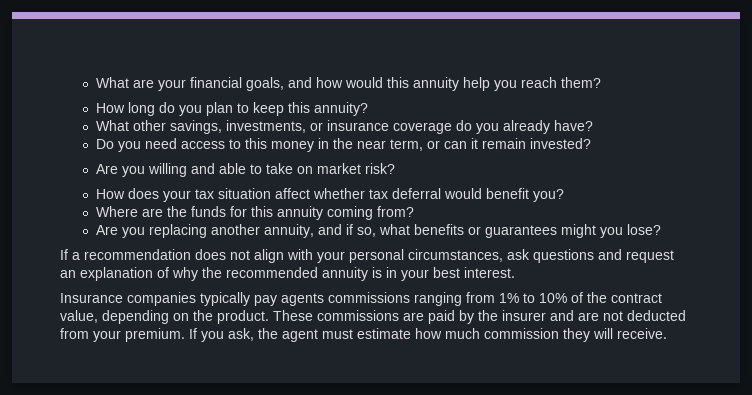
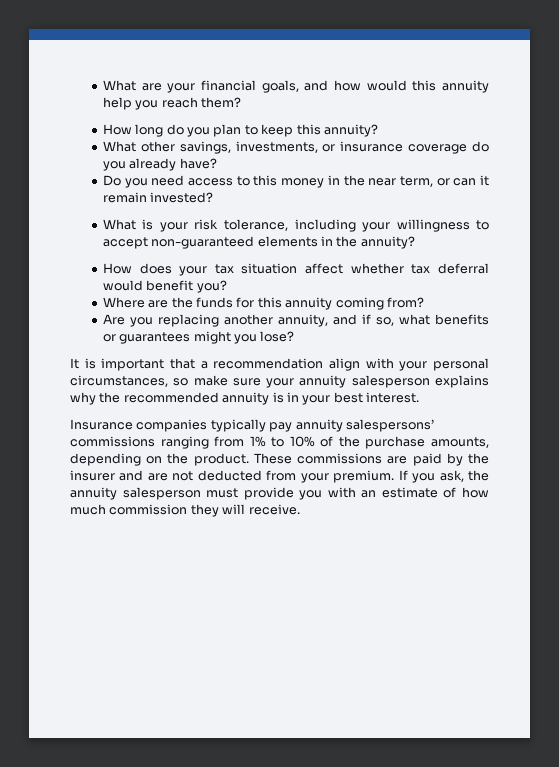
[95,163,395,177] Are you willing and able to take on market risk? -> [102,219,489,232] [102,236,415,249] What is your risk tolerance, including your willingness to accept non-guaranteed elements in the annuity?
[60,249,250,260] If a recommendation does not -> [70,358,324,371] It is important that a recommendation
[507,249,674,263] [60,267,169,281] ask questions and request an explanation of -> [173,375,489,388] so make sure your annuity salesperson explains
[281,293,324,306] agents -> [295,419,434,432] annuity salespersons’
[611,293,662,303] [60,310,98,323] contract value, -> [365,436,489,449] purchase amounts,
[282,328,411,342] agent must estimate -> [70,487,457,500] annuity salesperson must provide you with an estimate of

